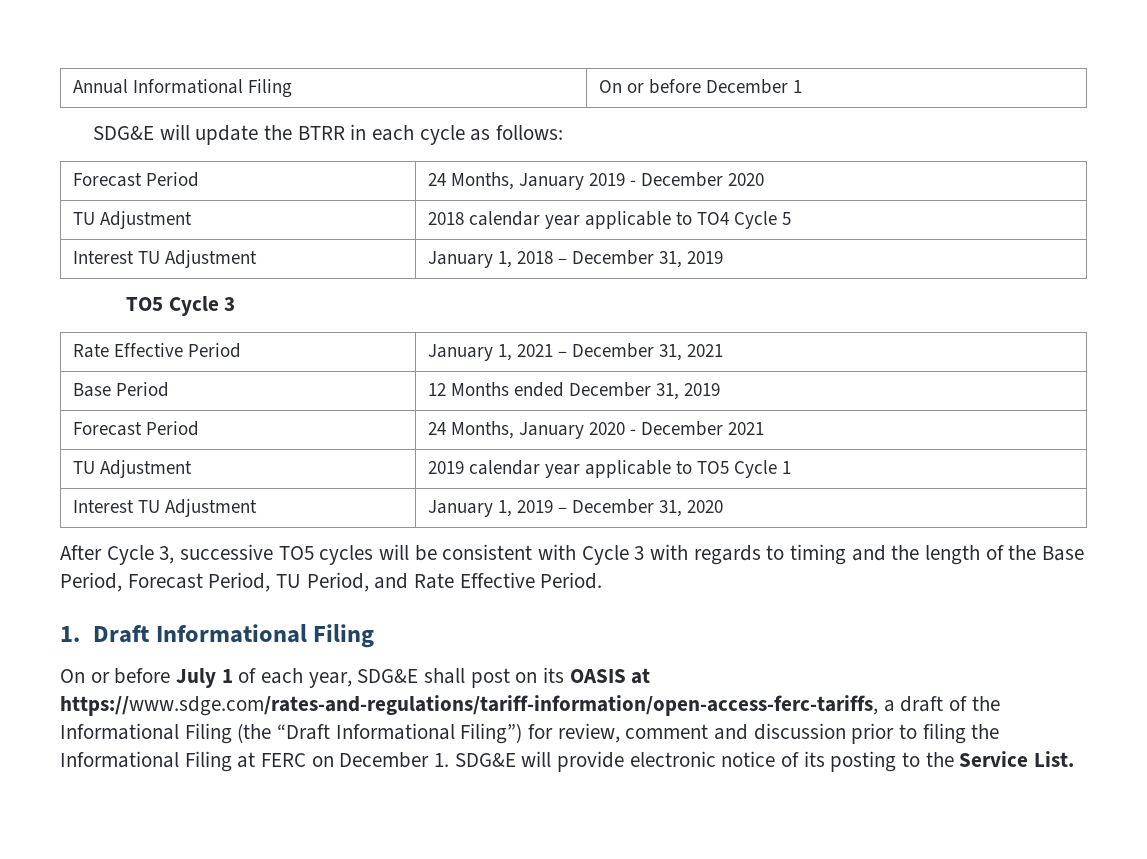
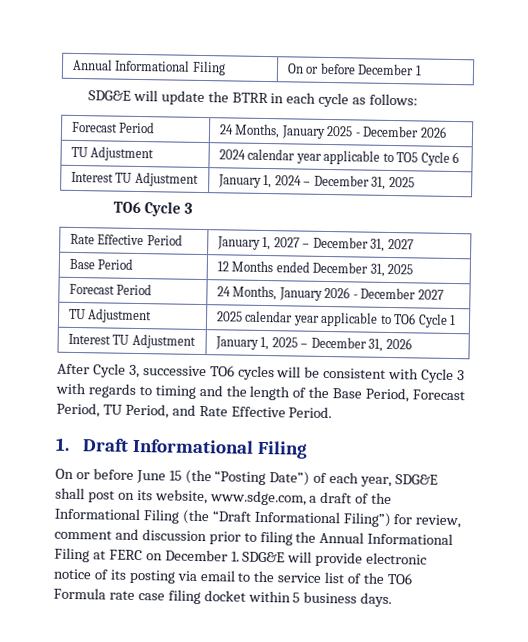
[588,172,765,187] [72,211,192,229] [427,211,792,229] [72,250,257,268] [427,250,724,268] [125,297,163,311] 2019 - December 2020 // TU Adjustment | 2018 calendar year applicable to TO4 Cycle 5 // Interest TU Adjustment | January 1, 2018 – December 31, 2019 // TO5 -> [326,125,447,138] [70,146,155,162] [218,148,460,166] [70,171,199,187] [217,174,415,190] [112,201,141,214] 2025 - December 2026 // TU Adjustment | 2024 calendar year applicable to TO5 Cycle 6 // Interest TU Adjustment | January 1, 2024 – December 31, 2025 // TO6
[516,343,724,361] 2021 – December 31, 2021 -> [273,236,414,252] 2027 – December 31, 2027
[684,383,721,396] [72,421,199,436] [427,421,765,439] [72,460,192,478] [427,460,730,478] 2019 // Forecast Period | 24 Months, January 2020 - December 2021 // TU Adjustment | 2019 calendar year applicable to TO5 -> [387,263,414,275] [68,283,153,296] [216,285,444,301] [68,308,153,324] [215,310,417,327] 2025 // Forecast Period | 24 Months, January 2026 - December 2027 // TU Adjustment | 2025 calendar year applicable to TO6
[516,499,724,517] 2019 – December 31, 2020 -> [271,336,412,352] 2025 – December 31, 2026
[278,546,314,560] TO5 -> [209,365,235,377] TO6
[176,668,233,688] July 1 -> [135,469,311,486] June 15 (the “Posting Date”)
[569,668,651,684] [60,695,878,716] OASIS at https://www.sdge.com/rates-and-regulations/tariff-information/open-access-ferc-tariffs, -> [154,489,307,506] website, www.sdge.com,
(1000, 731) none -> [319,531,365,544] Annual
[902,751,1075,767] to the Service List. -> [176,570,413,585] [53,587,393,608] via email to the service list of the TO6 Formula rate case filing docket within 5 business days.

